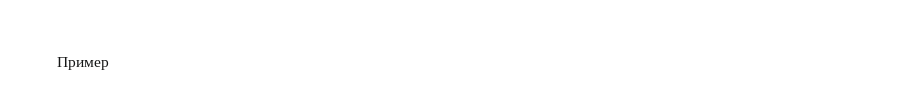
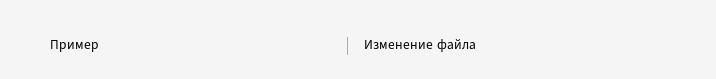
(109, 63) none -> [364,38,476,52] // Изменение файла

